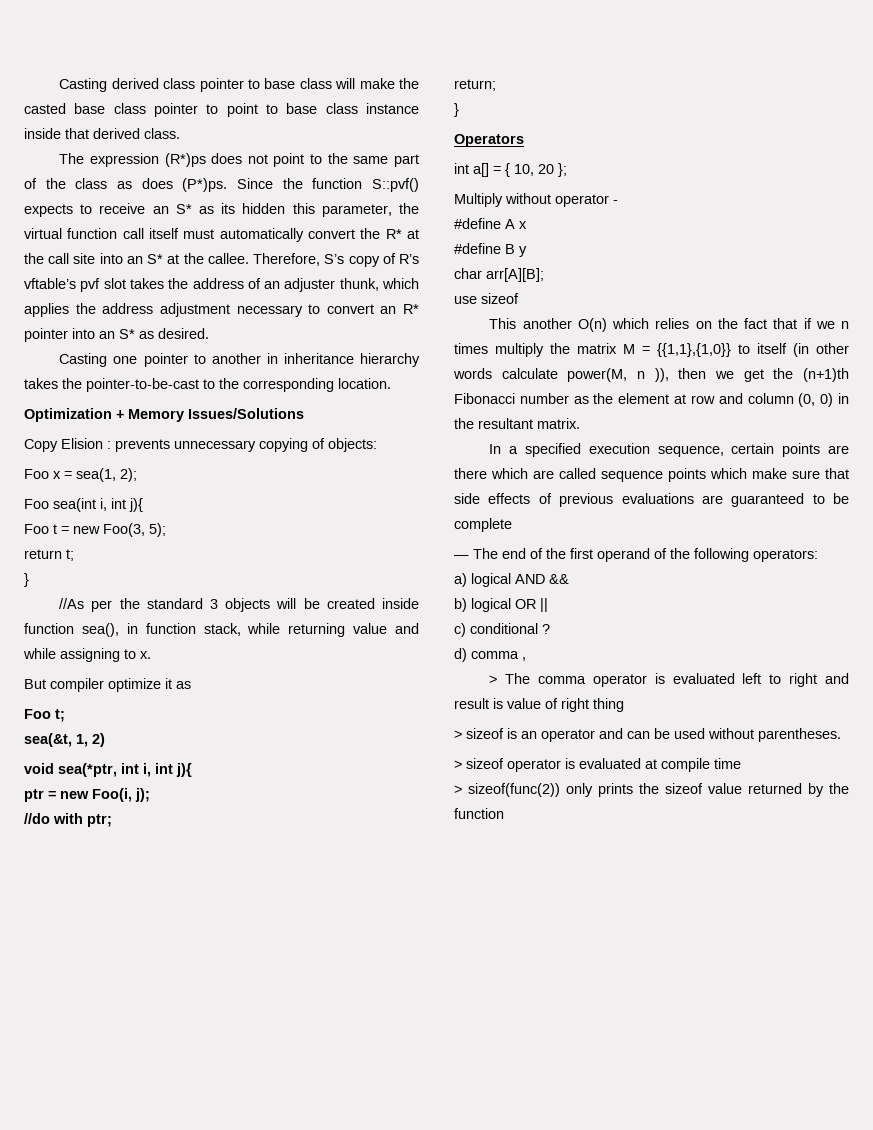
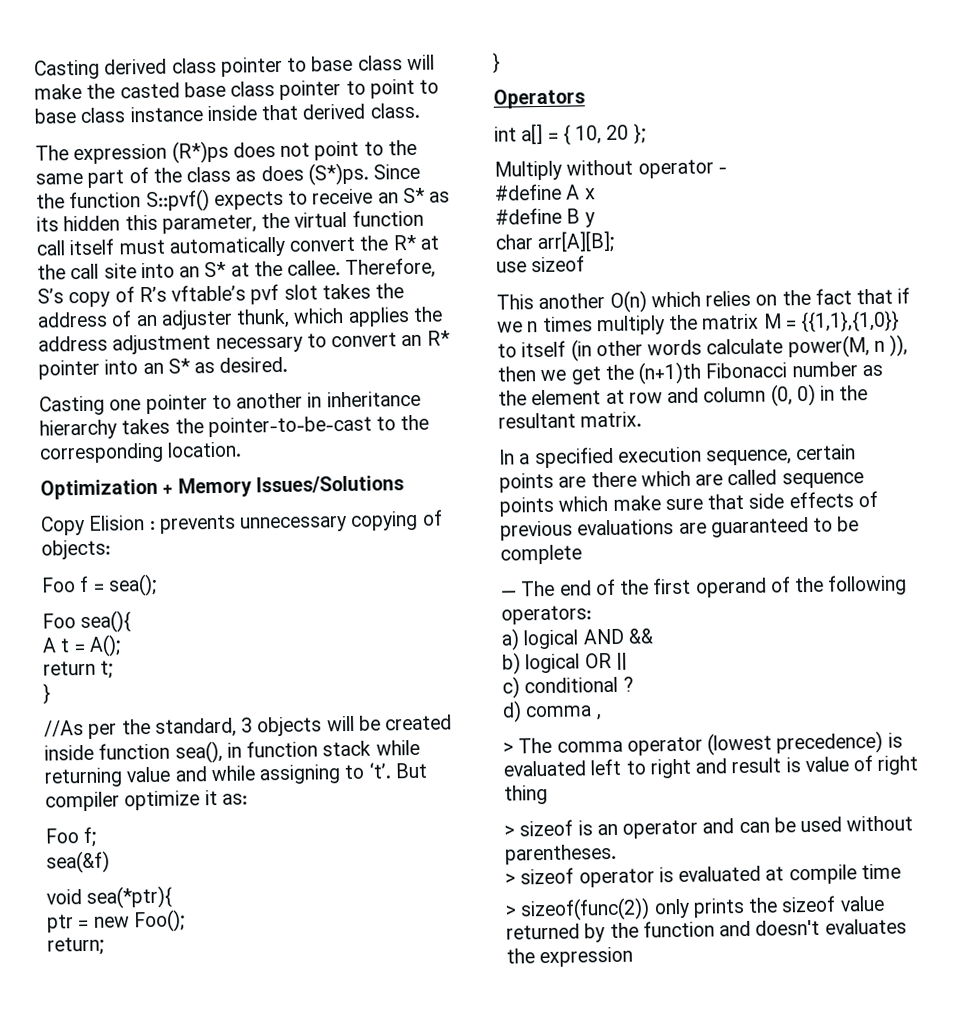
[182,178,228,192] (P*)ps. -> [307,162,369,186] (S*)ps.
[53,468,137,482] [24,498,143,512] [24,523,166,537] x = sea(1, 2); // Foo sea(int i, int j){ // Foo t = new Foo(3, 5); -> [79,573,157,597] [42,610,132,634] [42,634,121,657] f = sea(); // Foo sea(){ // A t = A();
[146,598,203,609] standard -> [154,717,237,738] standard,
[203,623,241,636] stack, -> [322,740,372,757] stack
[140,651,151,659] x. // -> [368,762,391,779] ‘t’.
[176,681,191,689] [24,709,65,722] [24,733,105,747] [24,763,192,777] [24,788,150,802] [24,813,112,827] as // Foo t; // sea(&t, 1, 2) // void sea(*ptr, int i, int j){ // ptr = new Foo(i, j); // //do with ptr; -> [221,793,248,805] [45,826,97,848] [46,850,110,874] [46,885,173,909] [47,909,185,933] as: // Foo f; // sea(&f) // void sea(*ptr){ // ptr = new Foo();
(647, 680) none -> [707,730,884,756] (lowest precedence)
(504, 813) none -> [719,918,907,937] [506,946,634,968] and doesn't evaluates the expression

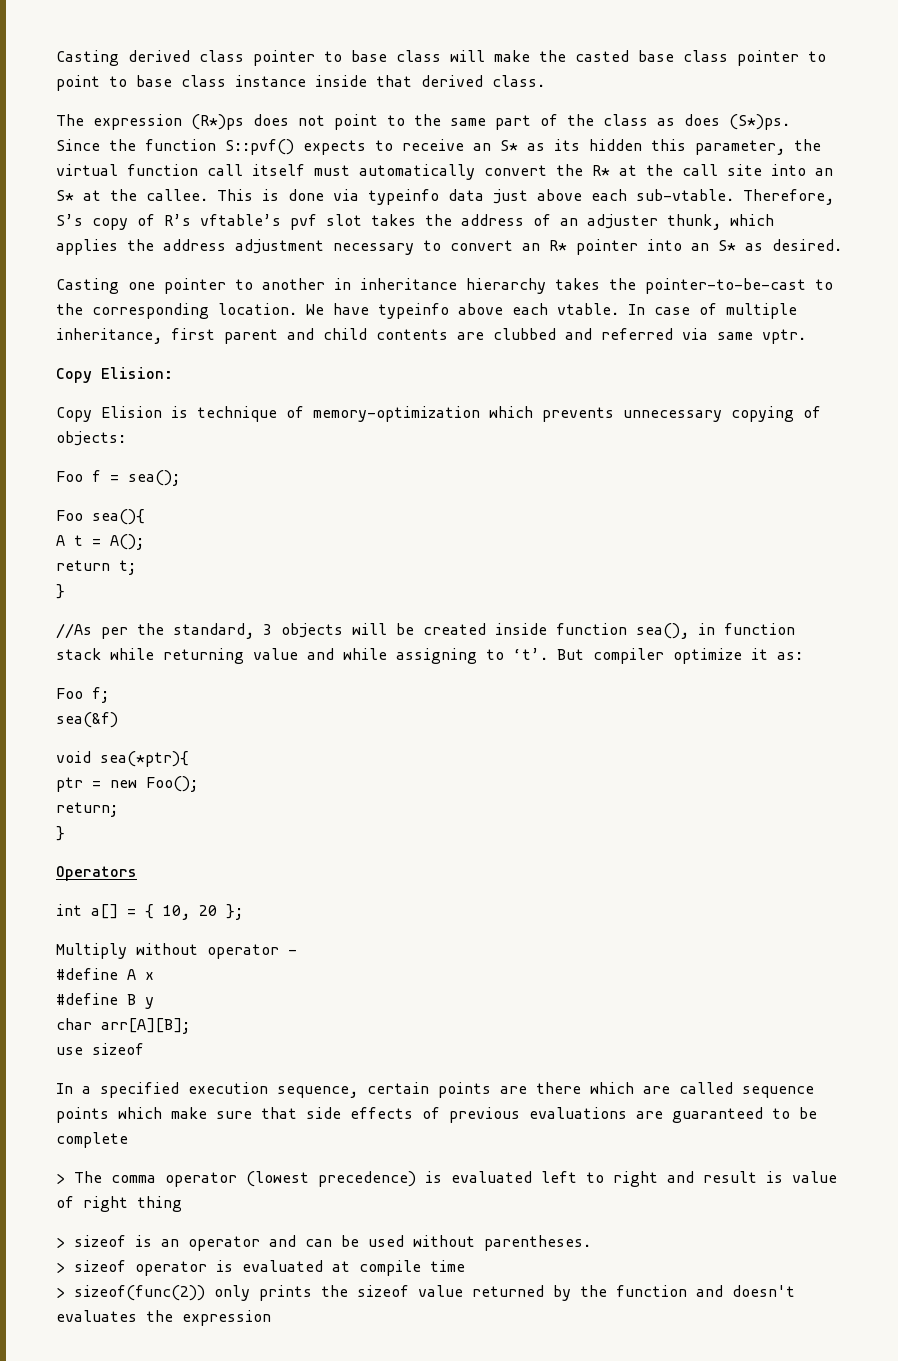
(342, 268) none -> [217,189,734,205] This is done via typeinfo data just above each sub-vtable.
[40,475,404,500] [40,515,156,536] // Optimization + Memory Issues/Solutions // Copy Elision : -> [306,303,797,319] [56,328,806,344] [56,367,173,383] [56,406,533,422] We have typeinfo above each vtable. In case of multiple inheritance, first parent and child contents are clubbed and referred via same vptr. // Copy Elision: // Copy Elision is technique of memory-optimization which
[496,287,911,313] [497,310,901,336] [497,334,909,362] [497,361,883,385] [498,383,869,407] [498,411,643,429] // This another O(n) which relies on the fact that if we n times multiply the matrix M = {{1,1},{1,0}} to itself (in other words calculate power(M, n )), then we get the (n+1)th Fibonacci number as the element at row and column (0, 0) in the resultant matrix. -> (144, 1049) none
[501,574,908,598] [501,605,592,625] [501,628,653,651] [502,652,627,675] [502,676,634,699] [502,700,602,723] // — The end of the first operand of the following operators: // a) logical AND && // b) logical OR || // c) conditional ? // d) comma , -> (128, 1140) none

